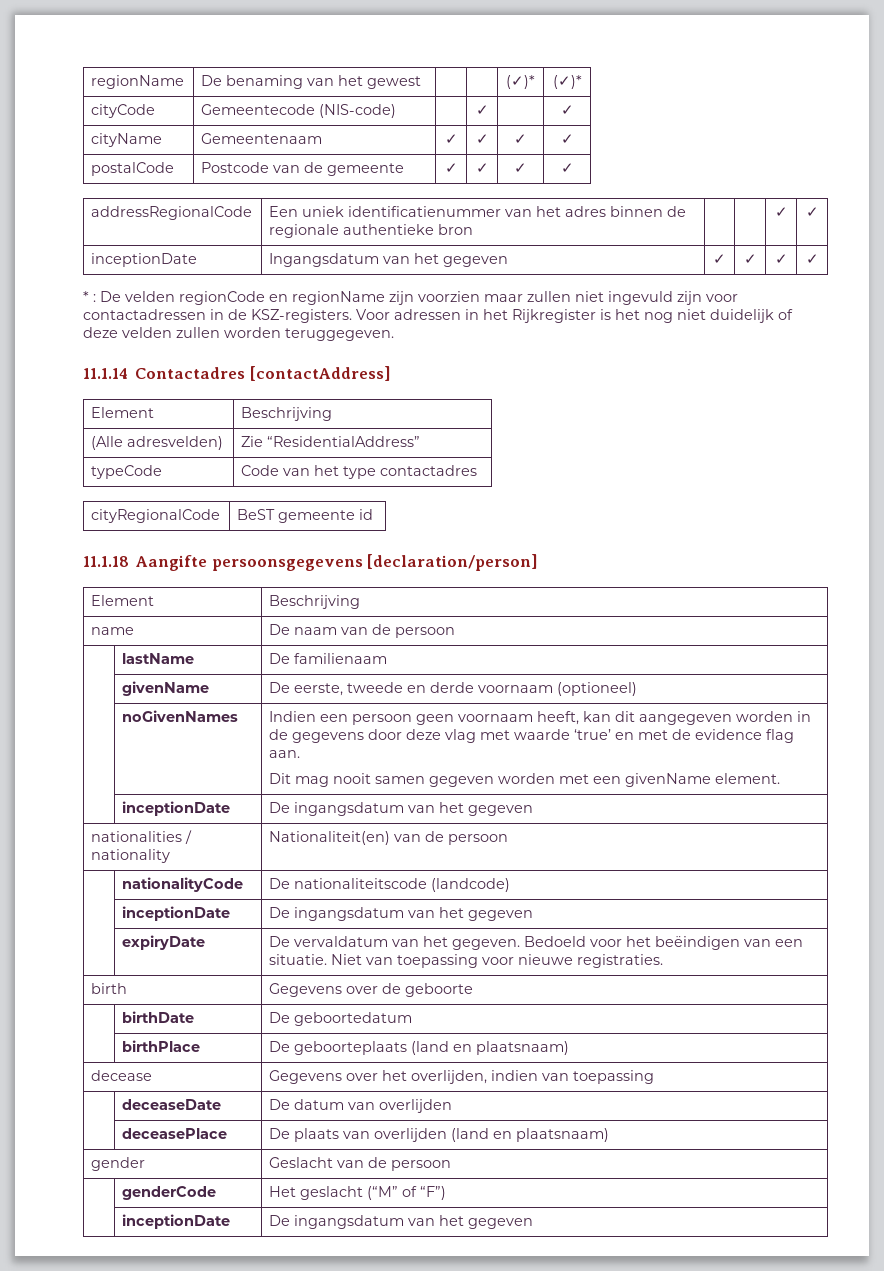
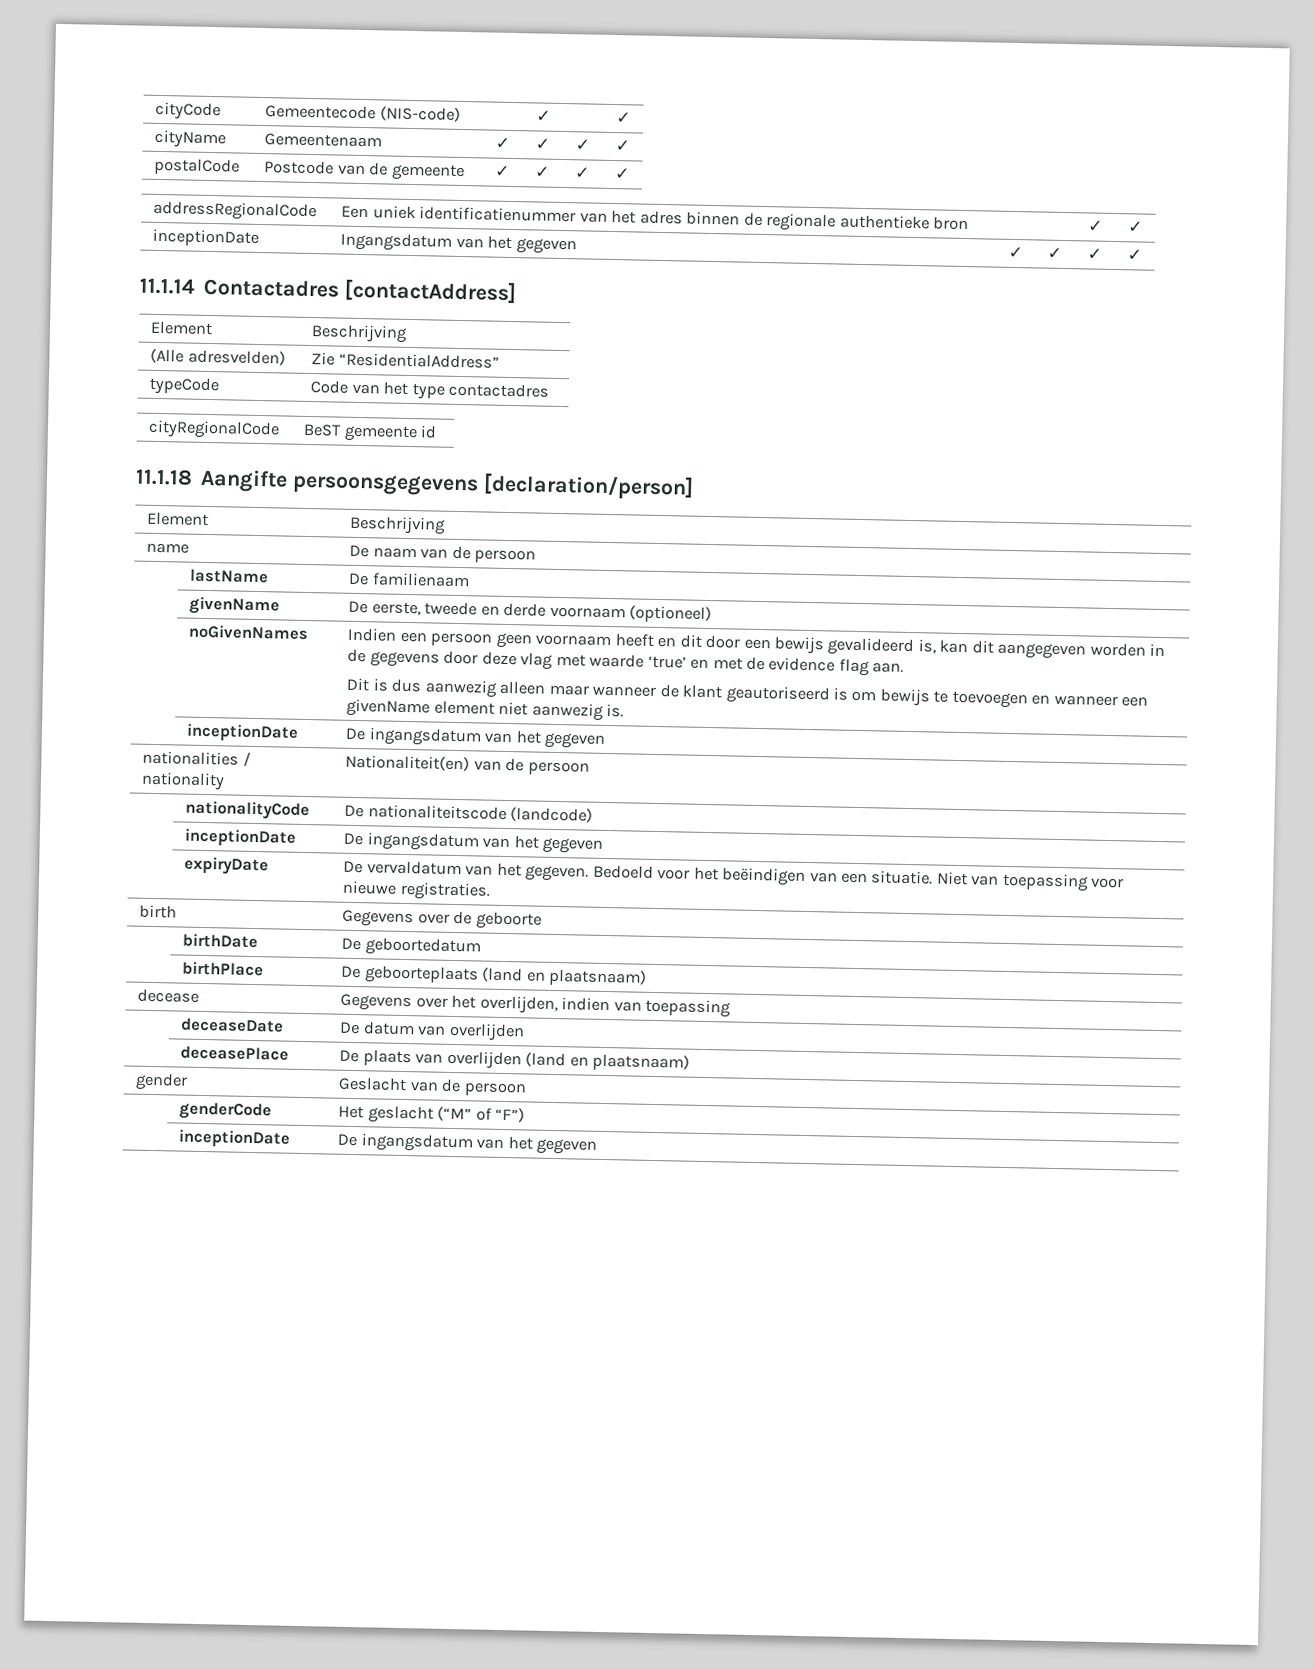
[91,75,185,89] [201,75,422,89] [506,75,535,89] [552,75,582,89] regionName | De benaming van het gewest | | | (✓)* | (✓)* // -> (155, 111) none
[83,291,738,305] [83,309,793,323] [83,327,394,341] // * : De velden regionCode en regionName zijn voorzien maar zullen niet ingevuld zijn voor contactadressen in de KSZ-registers. Voor adressen in het Rijkregister is het nog niet duidelijk of deze velden zullen worden teruggegeven. -> (1142, 255) none
[537,711,580,725] heeft, -> [614,633,936,657] heeft en dit door een bewijs gevalideerd is,
[295,773,781,787] mag nooit samen gegeven worden met een givenName element. -> [372,678,1149,709] [346,698,625,721] is dus aanwezig alleen maar wanneer de klant geautoriseerd is om bewijs te toevoegen en wanneer een givenName element niet aanwezig is.

